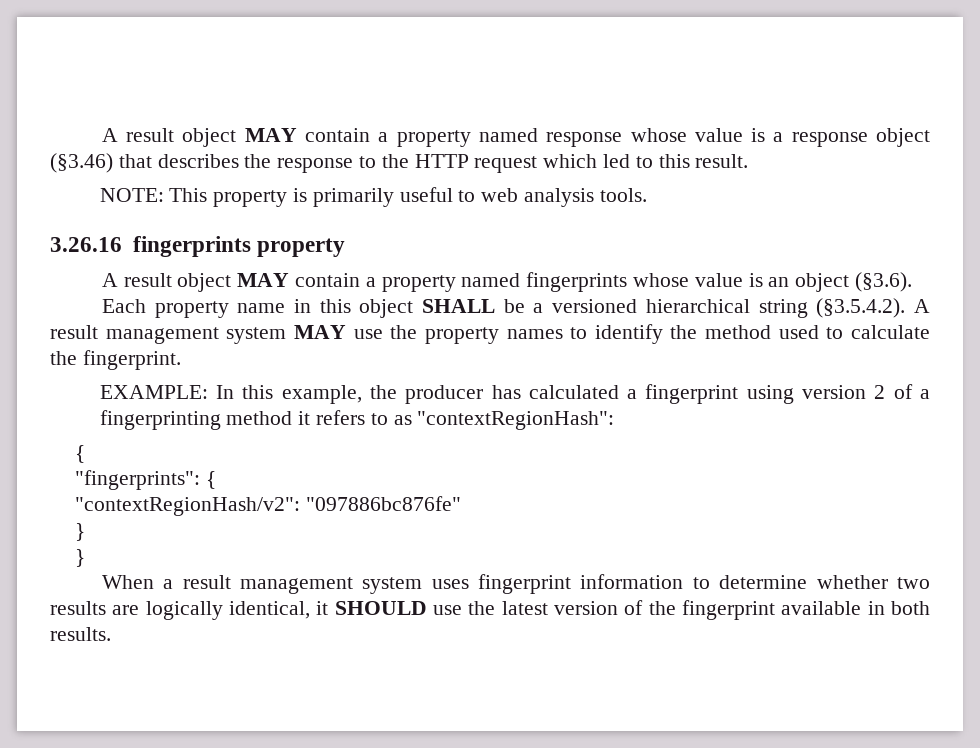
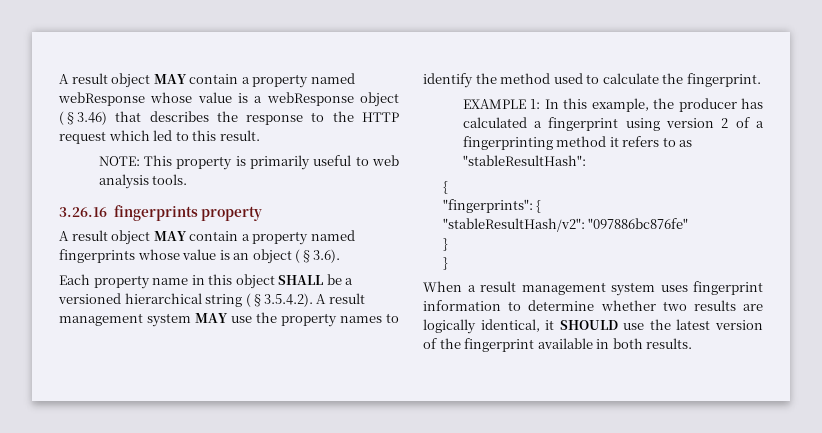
[101,128,623,147] A result object MAY contain a property named response -> [59,73,355,88] [58,92,145,106] A result object MAY contain a property named webResponse
[791,132,868,147] response -> [266,92,354,106] webResponse
[99,385,208,399] EXAMPLE: -> [462,99,541,109] EXAMPLE 1:
[417,411,615,430] "contextRegionHash": -> [462,155,586,166] "stableResultHash":
[74,497,300,516] "contextRegionHash/v2": -> [442,218,585,232] "stableResultHash/v2":

